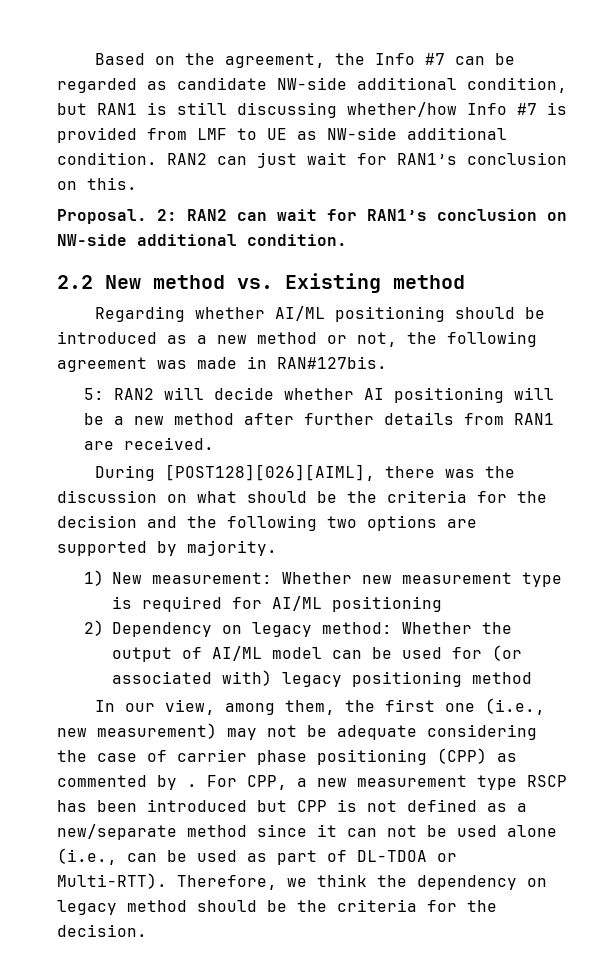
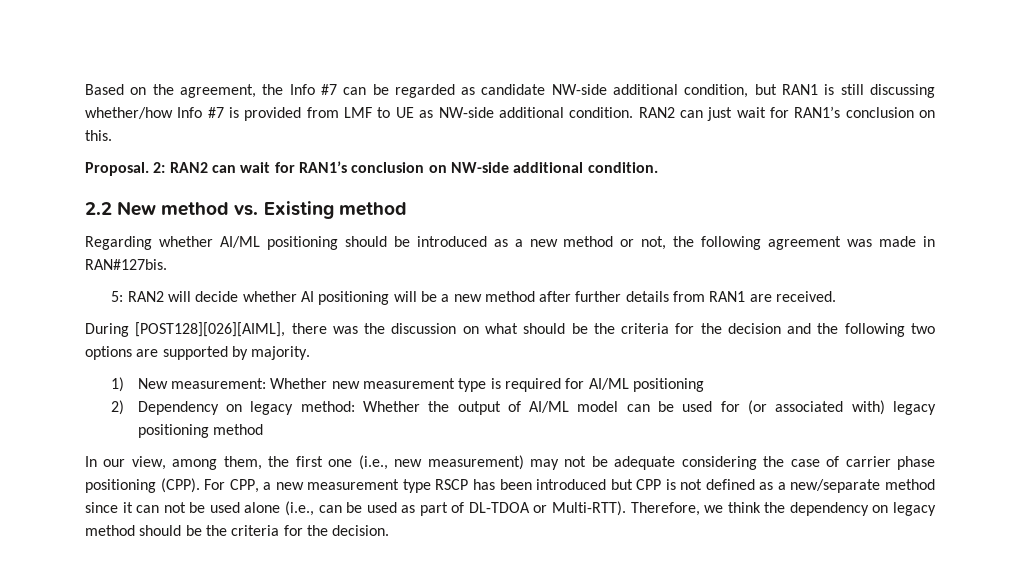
[437,748,517,764] [57,775,197,790] (CPP) as commented by . -> [160,478,200,493] (CPP).

